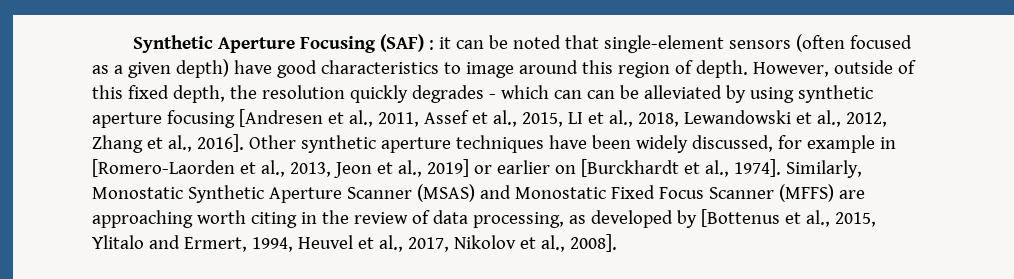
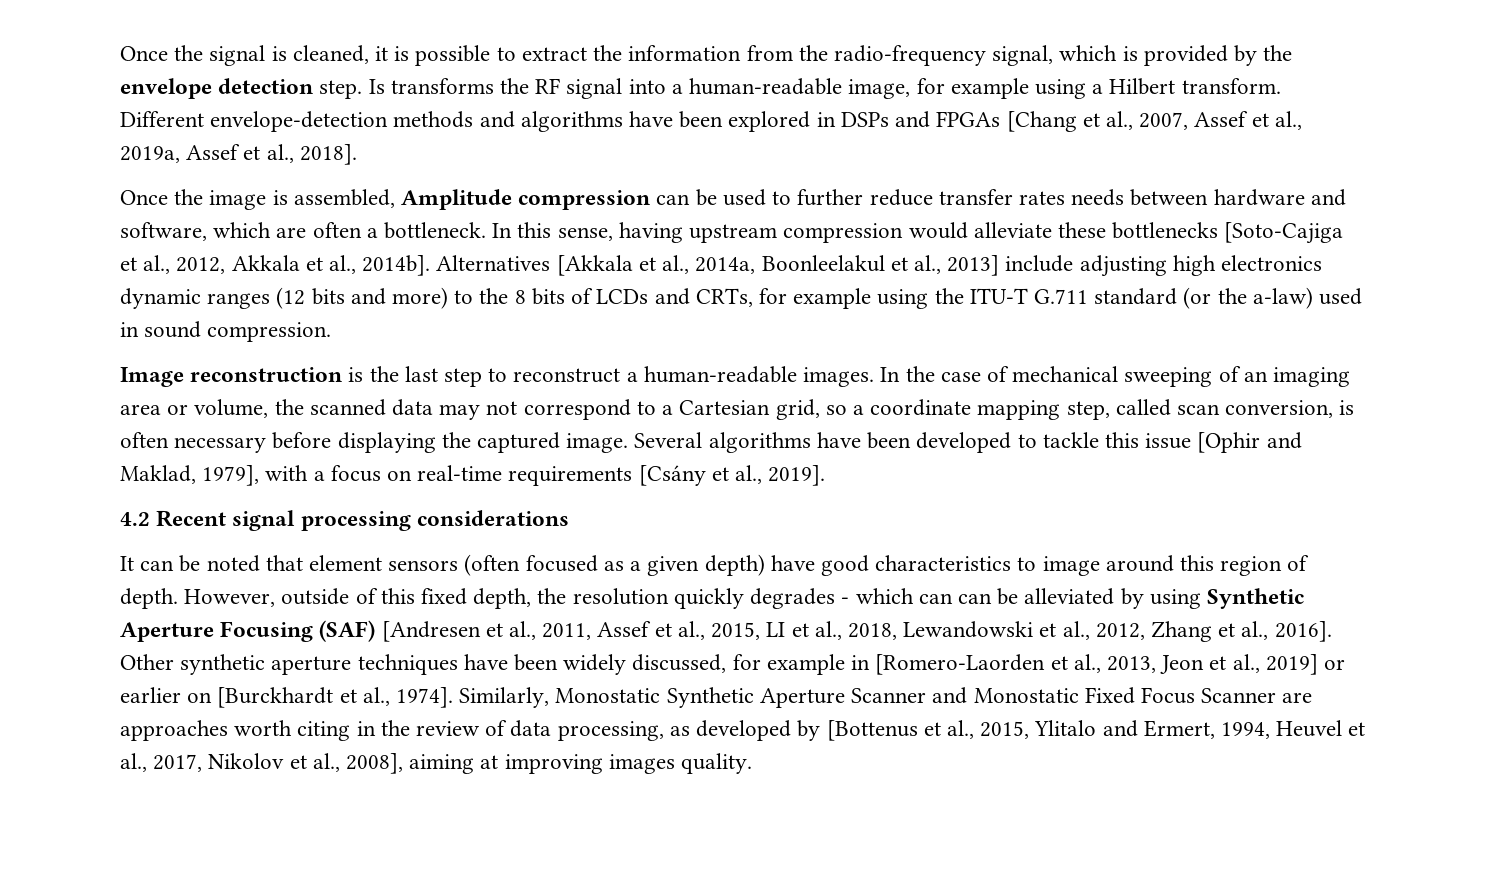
[133,34,452,53] Synthetic Aperture Focusing (SAF) : it -> [120,45,1293,66] [120,78,1281,99] [120,111,1302,132] [120,144,357,165] [120,189,1346,210] [120,222,1344,244] [120,255,1322,277] [120,287,1363,309] [120,321,332,342] [120,366,1350,387] [120,399,1355,420] [120,432,1302,453] [120,465,826,486] [120,510,569,531] [120,556,134,571] Once the signal is cleaned, it is possible to extract the information from the radio-frequency signal, which is provided by the envelope detection step. Is transforms the RF signal into a human-readable image, for example using a Hilbert transform. Different envelope-detection methods and algorithms have been explored in DSPs and FPGAs [Chang et al., 2007, Assef et al., 2019a, Assef et al., 2018]. // Once the image is assembled, Amplitude compression can be used to further reduce transfer rates needs between hardware and software, which are often a bottleneck. In this sense, having upstream compression would alleviate these bottlenecks [Soto-Cajiga et al., 2012, Akkala et al., 2014b]. Alternatives [Akkala et al., 2014a, Boonleelakul et al., 2013] include adjusting high electronics dynamic ranges (12 bits and more) to the 8 bits of LCDs and CRTs, for example using the ITU-T G.711 standard (or the a-law) used in sound compression. // Image reconstruction is the last step to reconstruct a human-readable images. In the case of mechanical sweeping of an imaging area or volume, the scanned data may not correspond to a Cartesian grid, so a coordinate mapping step, called scan conversion, is often necessary before displaying the captured image. Several algorithms have been developed to tackle this issue [Ophir and Maklad, 1979], with a focus on real-time requirements [Csány et al., 2019]. // 4.2 Recent signal processing considerations // It
[604,35,725,53] single-element -> [309,555,383,571] element
[797,85,873,103] [92,110,235,128] synthetic aperture focusing -> [1206,588,1304,609] [120,620,376,642] Synthetic Aperture Focusing (SAF)
[416,184,475,202] (MSAS) -> (927, 695) none
[778,184,865,202] [92,210,193,228] (MFFS) are approaching -> [1282,692,1313,703] [120,720,228,741] are approaches
[569,234,617,252] 2008]. -> [346,753,753,774] 2008], aiming at improving images quality.

